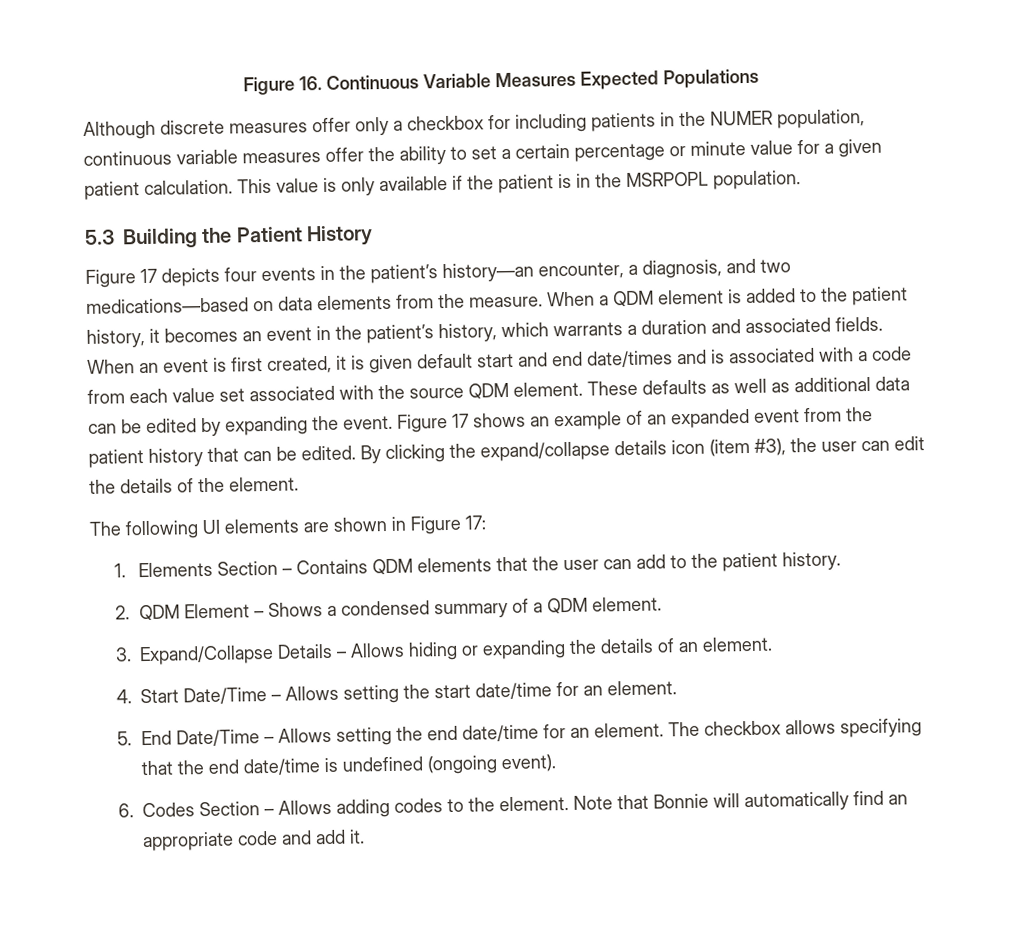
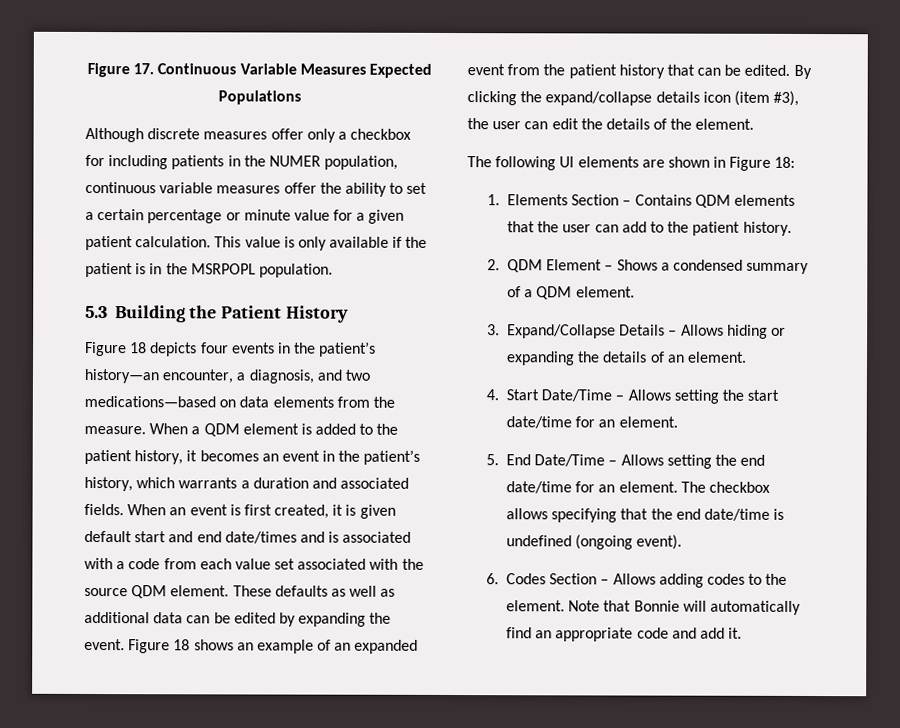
[242,76,322,96] Figure 16. -> [87,62,155,78] Figure 17.
[140,268,157,284] 17 -> [130,342,148,354] 18
[452,413,469,428] 17 -> [173,639,191,651] 18
[465,515,486,530] 17: -> [774,156,796,168] 18:

